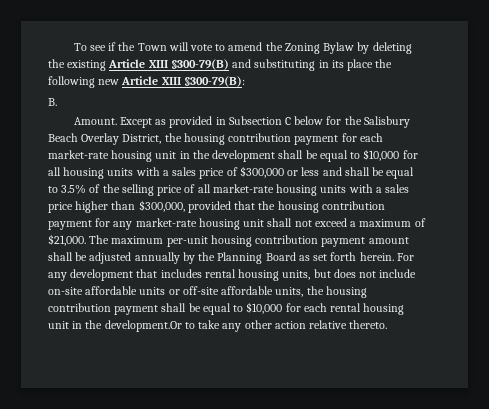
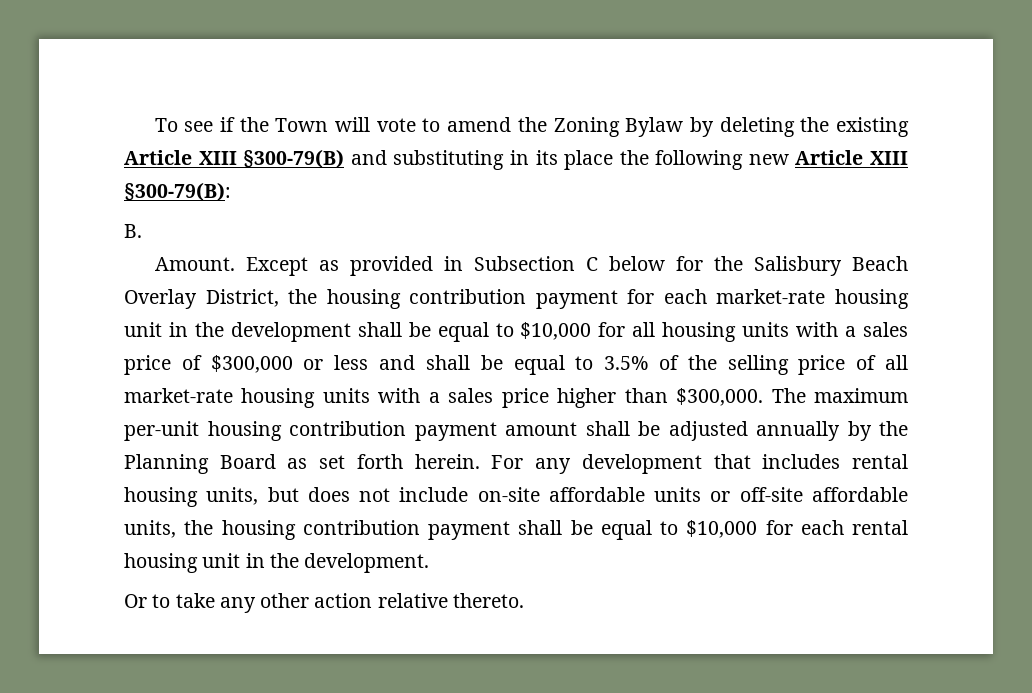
[138,200,385,213] [48,218,426,230] [48,234,86,246] $300,000, provided that the housing contribution payment for any market-rate housing unit shall not exceed a maximum of $21,000. -> [676,388,764,406] $300,000.
[104,320,182,332] development.Or -> [304,553,430,573] [124,594,147,608] development. // Or

